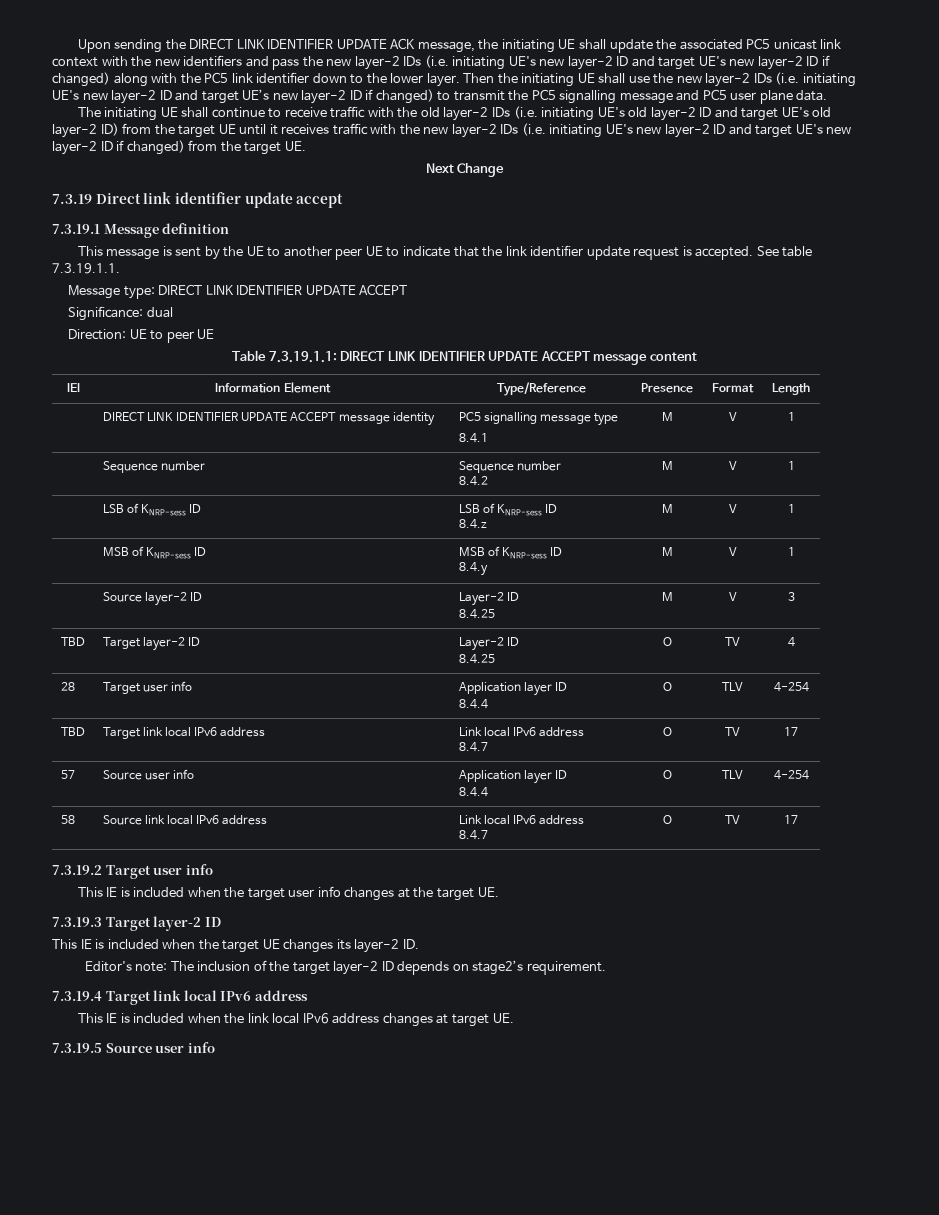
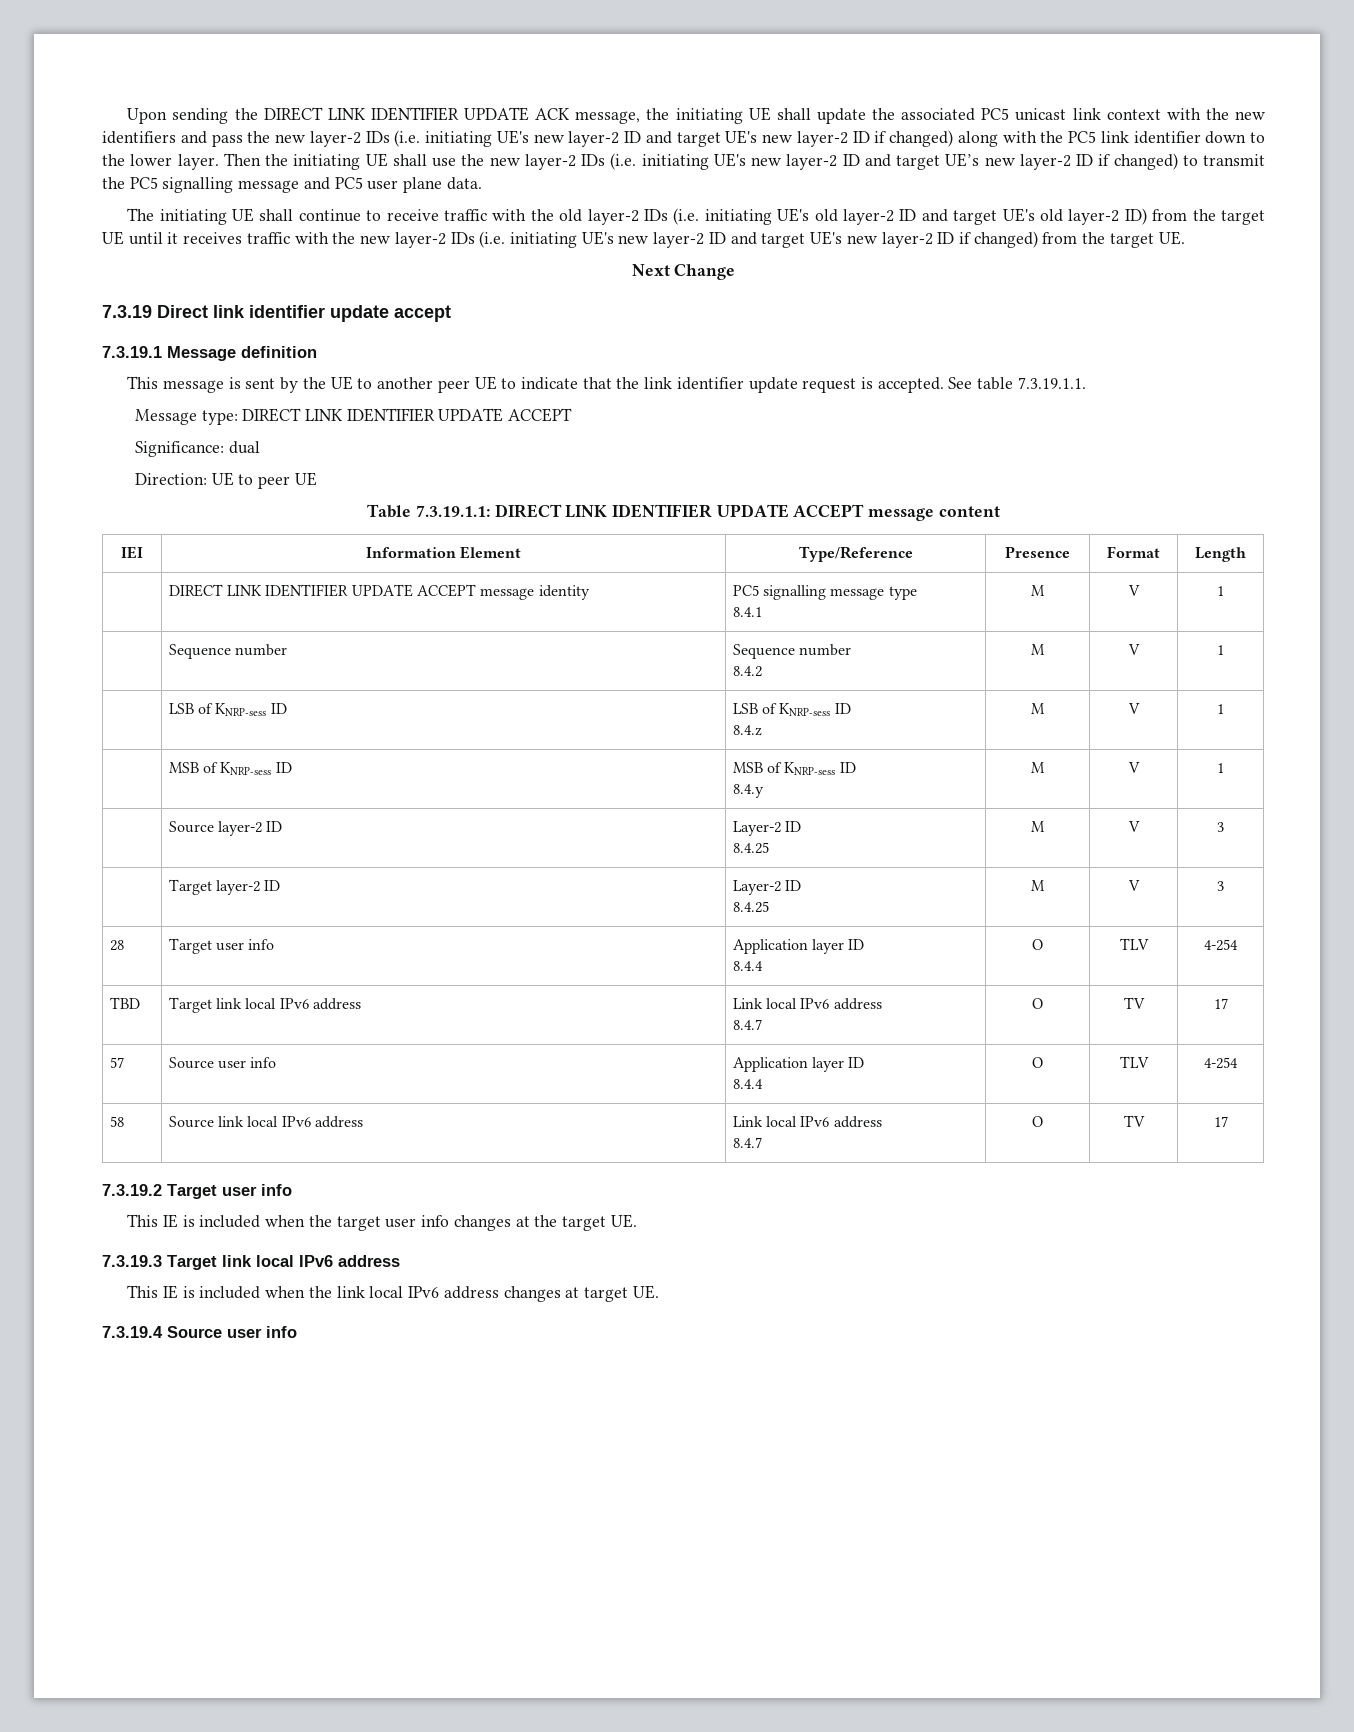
[60,637,85,646] TBD -> (1224, 827) none
[662,637,672,646] [725,637,740,646] [787,637,795,647] O | TV | 4 -> [1031,880,1045,891] [1127,880,1140,891] [1217,881,1224,891] M | V | 3
[153,916,221,931] [52,939,419,953] [84,960,606,975] [52,991,151,1005] layer-2 ID // This IE is included when the target UE changes its layer-2 ID. // Editor's note: The inclusion of the target layer-2 ID depends on stage2’s requirement. // 7.3.19.4 Target -> (217, 1262) none
[52,1043,102,1053] 7.3.19.5 -> [102,1326,163,1338] 7.3.19.4

